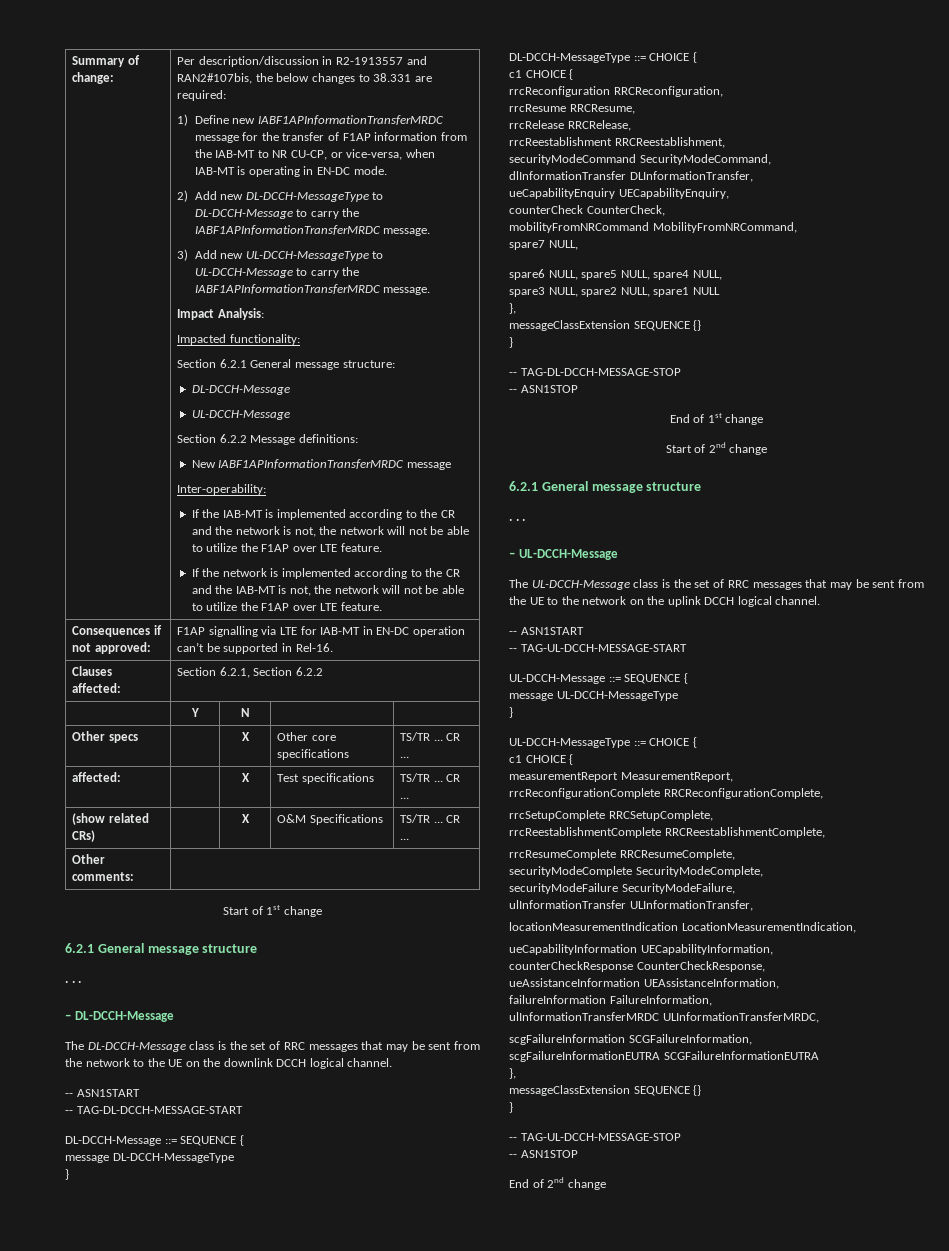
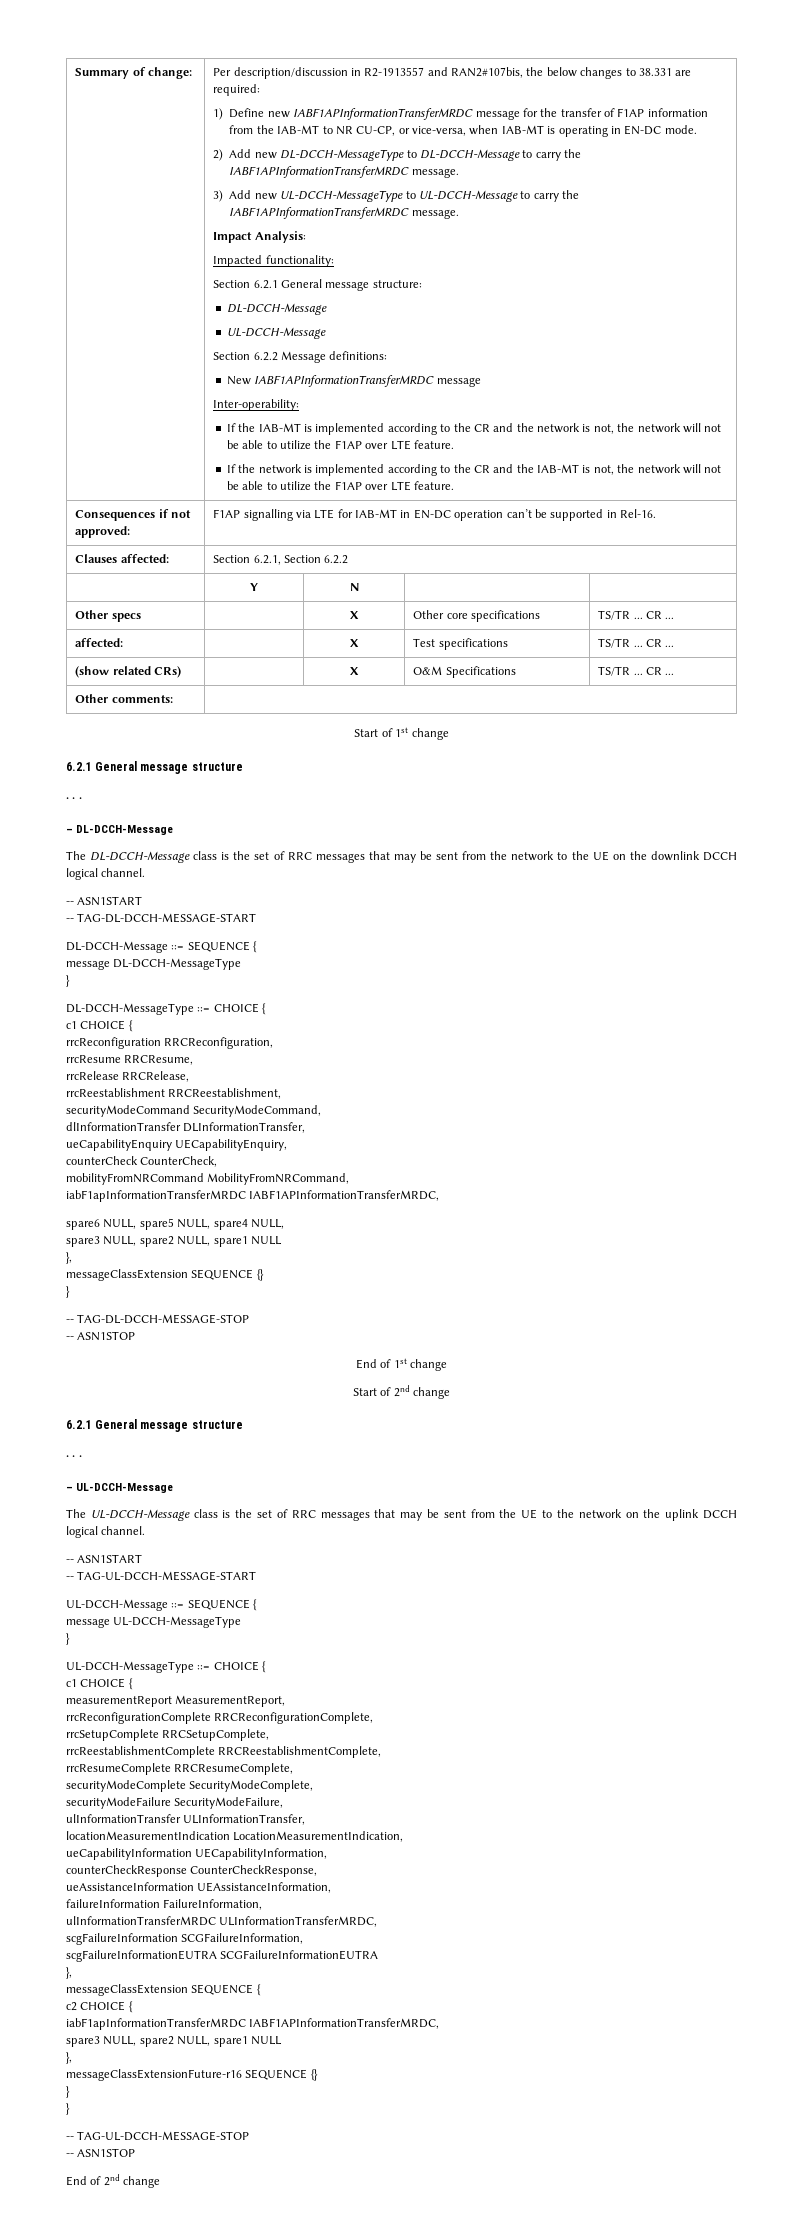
[509,240,578,250] spare7 NULL, -> [66,1190,440,1202] iabF1apInformationTransferMRDC IABF1APInformationTransferMRDC,
[693,1085,702,1096] [509,1102,513,1113] {} // } -> [256,1984,261,1996] [66,2001,133,2013] [66,2018,440,2030] [66,2036,282,2047] [66,2052,72,2064] [66,2069,318,2081] [66,2086,70,2098] [66,2103,70,2115] { // c2 CHOICE { // iabF1apInformationTransferMRDC IABF1APInformationTransferMRDC, // spare3 NULL, spare2 NULL, spare1 NULL // }, // messageClassExtensionFuture-r16 SEQUENCE {} // } // }

